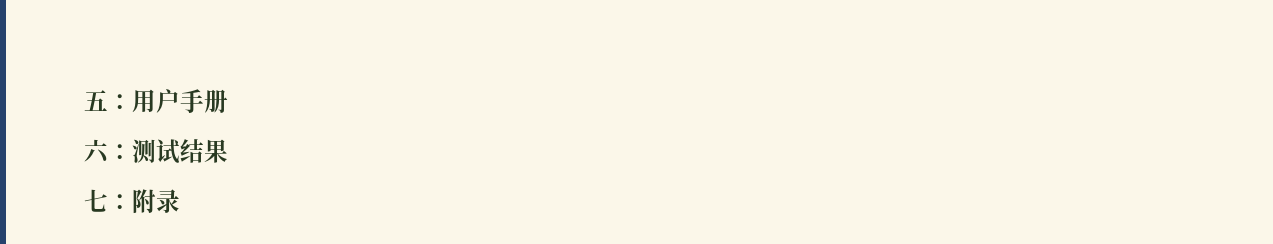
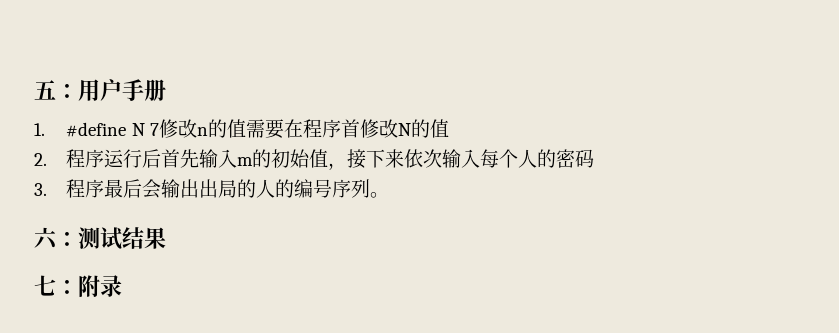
(228, 101) none -> [34,119,449,139] [34,149,595,170] [34,179,390,199] // 1. #define N 7修改n的值需要在程序首修改N的值 // 2.程序运行后首先输入m的初始值，接下来依次输入每个人的密码 // 3.程序最后会输出出局的人的编号序列。

